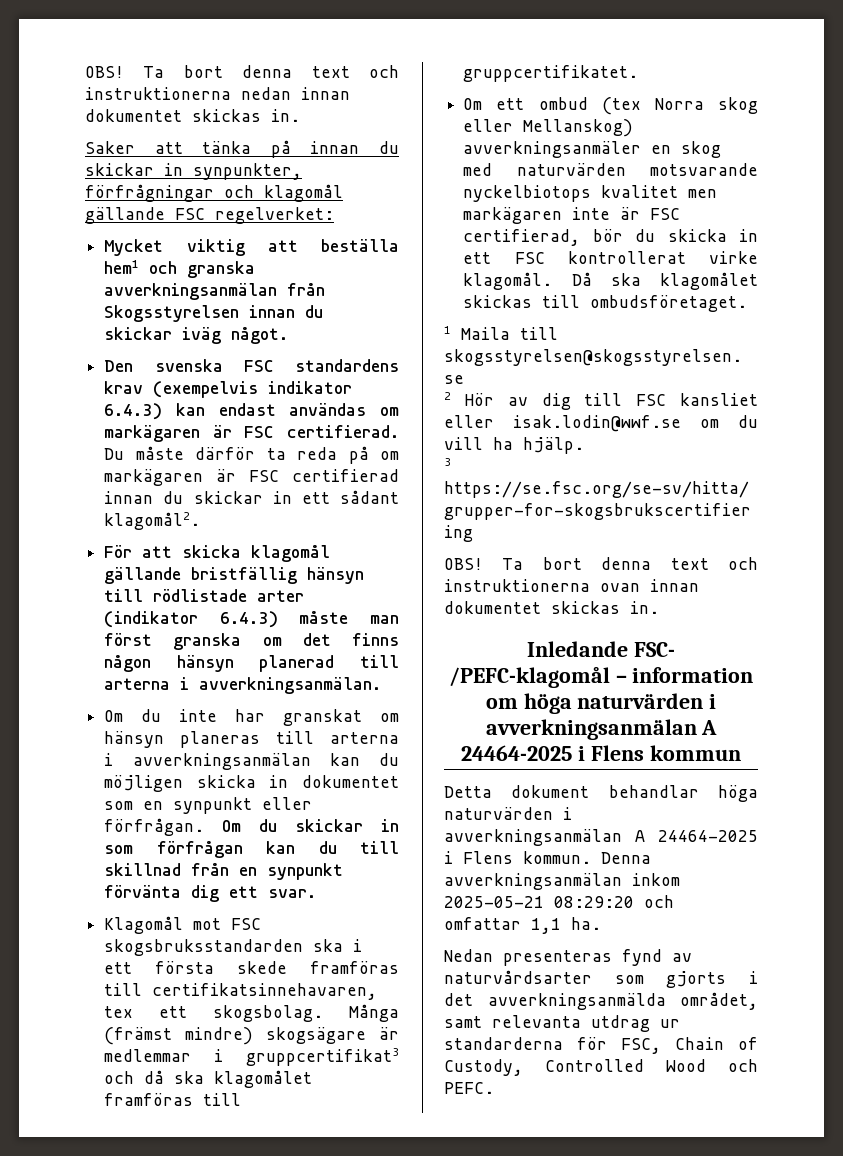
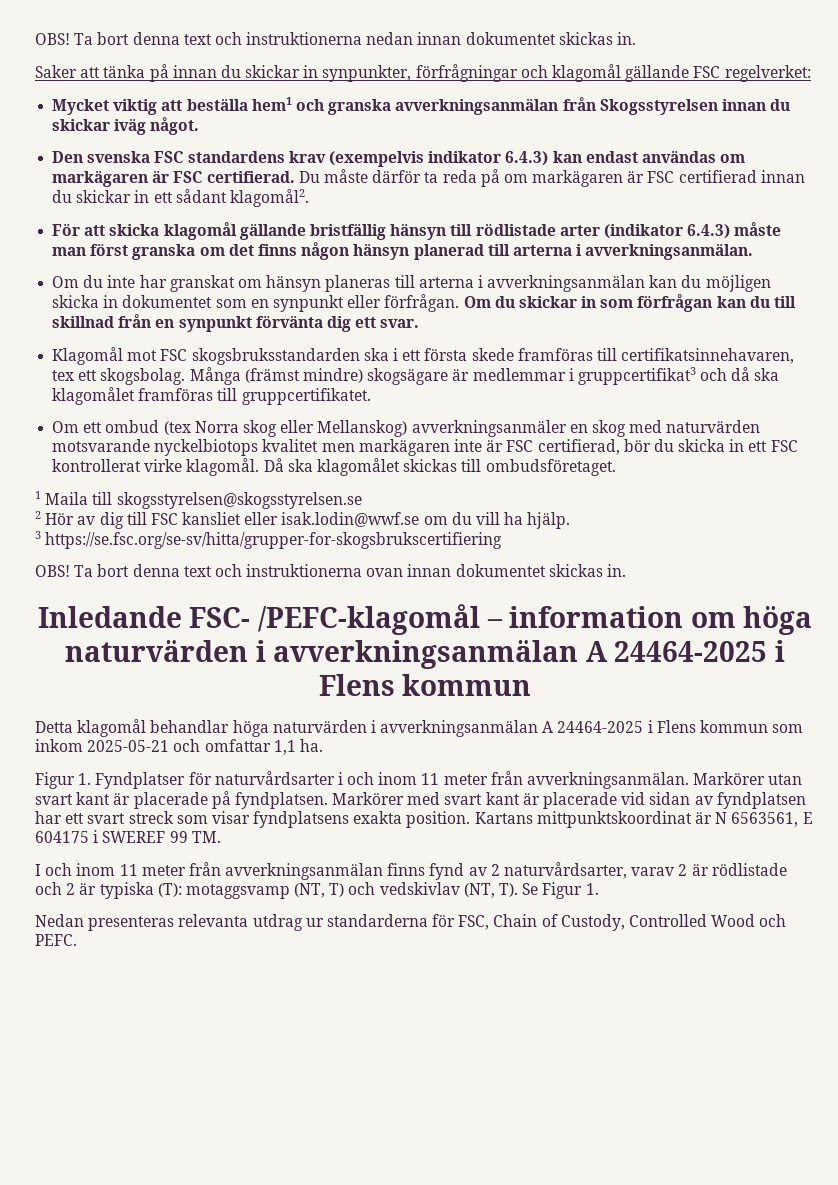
[511,785,590,798] dokument -> [77,719,147,737] klagomål
[523,851,651,864] [444,873,622,890] kommun. Denna avverkningsanmälan -> [700,720,804,733] kommun som
[554,896,634,908] 08:29:20 -> (170, 746) none
[444,949,692,966] [444,970,758,988] [444,992,758,1010] [444,1016,482,1028] Nedan presenteras fynd av naturvårdsarter som gjorts i det avverkningsanmälda området, samt -> [35,771,803,789] [35,791,806,809] [35,811,813,828] [35,830,221,843] [35,862,787,880] [35,882,599,899] [35,914,175,931] Figur 1. Fyndplatser för naturvårdsarter i och inom 11 meter från avverkningsanmälan. Markörer utan svart kant är placerade på fyndplatsen. Markörer med svart kant är placerade vid sidan av fyndplatsen har ett svart streck som visar fyndplatsens exakta position. Kartans mittpunktskoordinat är N 6563561, E 604175 i SWEREF 99 TM. // I och inom 11 meter från avverkningsanmälan finns fynd av 2 naturvårdsarter, varav 2 är rödlistade och 2 är typiska (T): motaggsvamp (NT, T) och vedskivlav (NT, T). Se Figur 1. // Nedan presenteras

